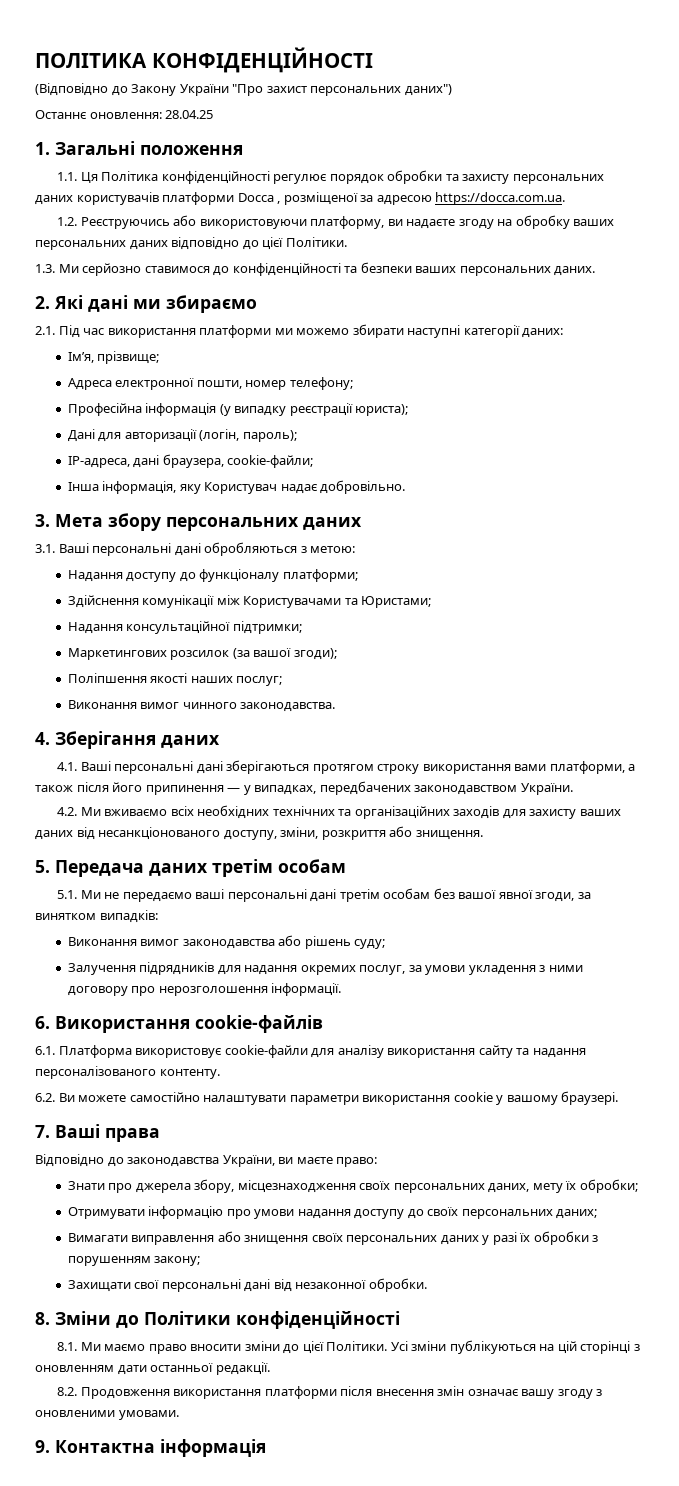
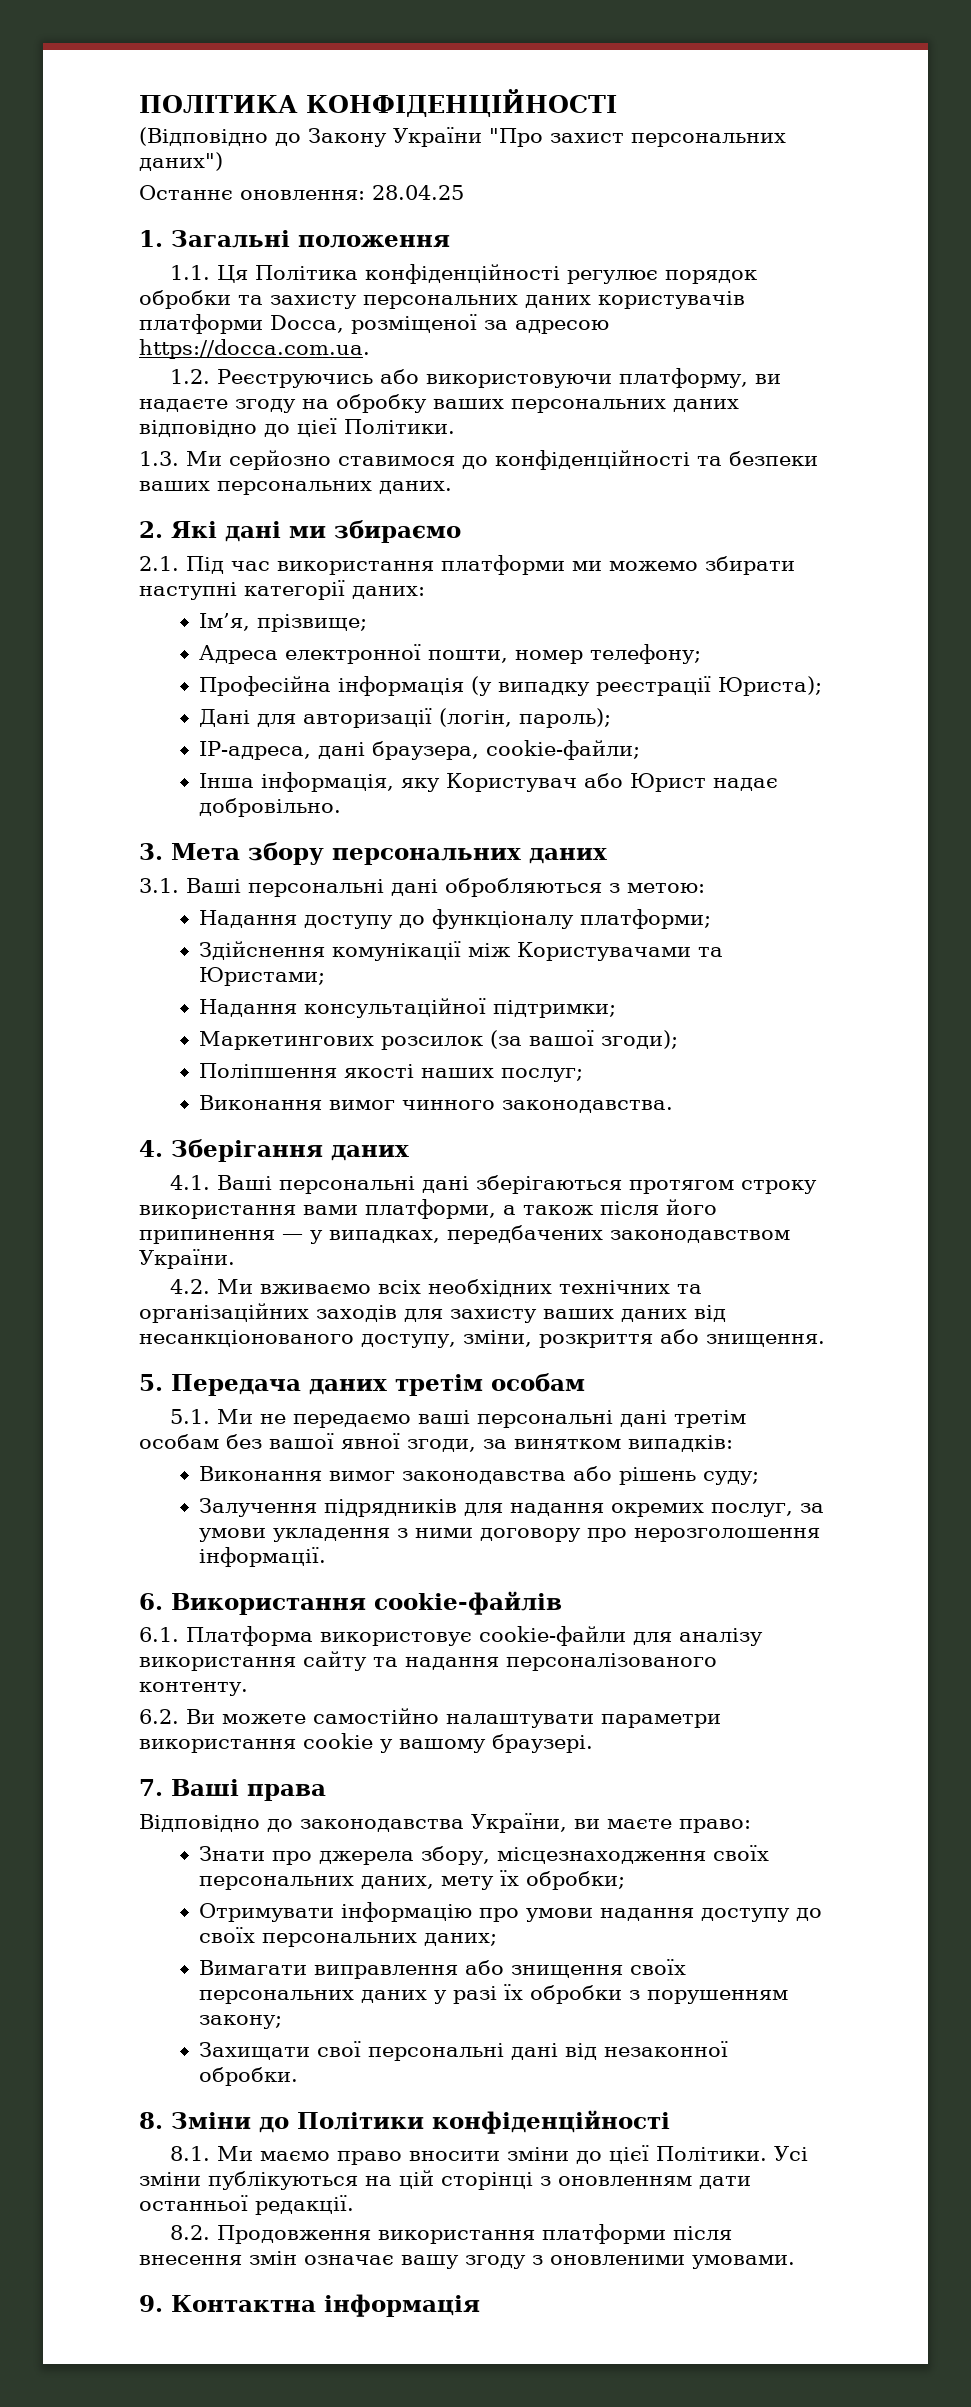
[237,193,281,204] Docca , -> [270,315,344,333] Docca,
[355,404,409,416] юриста); -> [718,676,823,696] Юриста);
(278, 488) none -> [584,773,707,792] або Юрист

